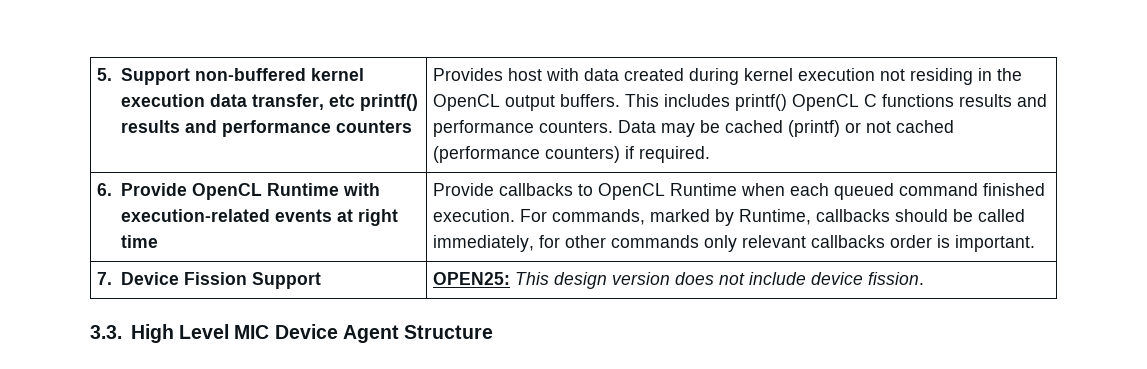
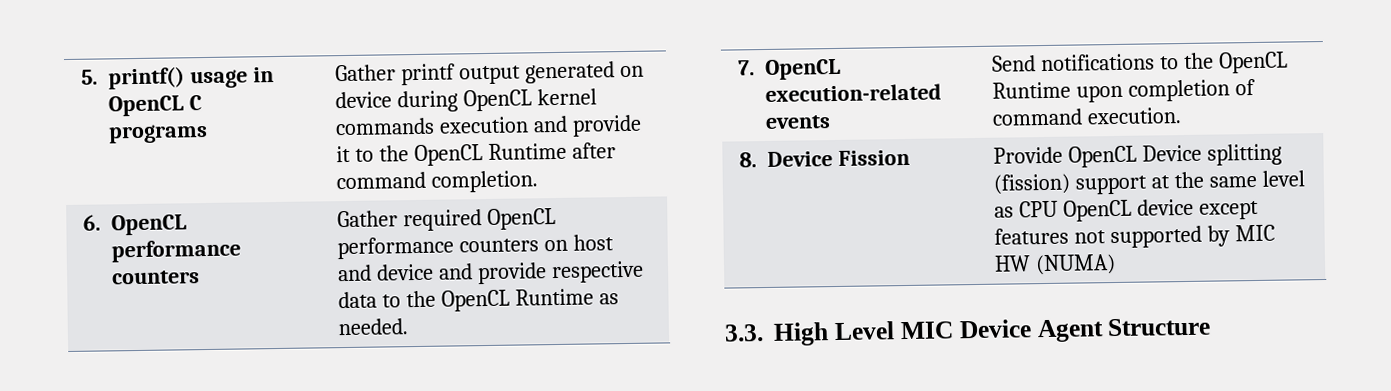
[120,68,364,85] [120,94,418,111] [120,120,412,137] [433,68,1023,85] [433,94,1048,111] [433,120,955,137] [433,146,711,163] [97,183,380,200] [120,209,398,226] [120,235,158,248] [433,183,1046,200] [433,209,1026,226] [433,235,1036,252] [97,272,321,289] [433,272,925,289] Support non-buffered kernel execution data transfer, etc printf() results and performance counters | Provides host with data created during kernel execution not residing in the OpenCL output buffers. This includes printf() OpenCL C functions results and performance counters. Data may be cached (printf) or not cached (performance counters) if required. // 6. Provide OpenCL Runtime with execution-related events at right time | Provide callbacks to OpenCL Runtime when each queued command finished execution. For commands, marked by Runtime, callbacks should be called immediately, for other commands only relevant callbacks order is important. // 7. Device Fission Support | OPEN25: This design version does not include device fission. -> [108,66,275,90] [108,95,203,117] [108,123,209,144] [335,61,645,86] [335,88,598,113] [335,114,643,137] [336,142,617,167] [336,170,539,193] [83,214,188,236] [111,239,242,263] [112,270,201,285] [337,207,557,232] [337,234,615,260] [337,260,645,285] [338,288,620,312] [338,318,409,336] [738,58,842,80] [765,83,943,102] [765,115,832,129] [992,51,1289,74] [992,78,1257,103] [992,107,1183,126] [739,149,911,168] [993,143,1283,168] [993,170,1306,195] [994,198,1260,222] [994,224,1276,249] [994,253,1117,276] printf() usage in OpenCL C programs | Gather printf output generated on device during OpenCL kernel commands execution and provide it to the OpenCL Runtime after command completion. // 6. OpenCL performance counters | Gather required OpenCL performance counters on host and device and provide respective data to the OpenCL Runtime as needed. // 7. OpenCL execution-related events | Send notifications to the OpenCL Runtime upon completion of command execution. // 8. Device Fission | Provide OpenCL Device splitting (fission) support at the same level as CPU OpenCL device except features not supported by MIC HW (NUMA)

